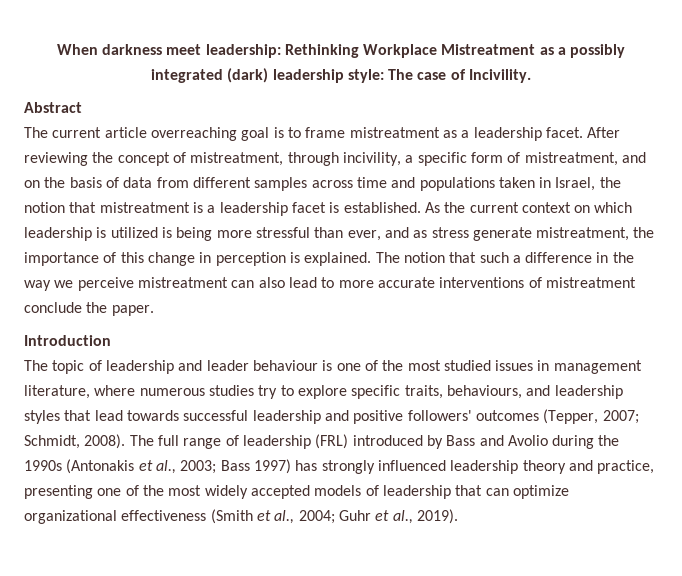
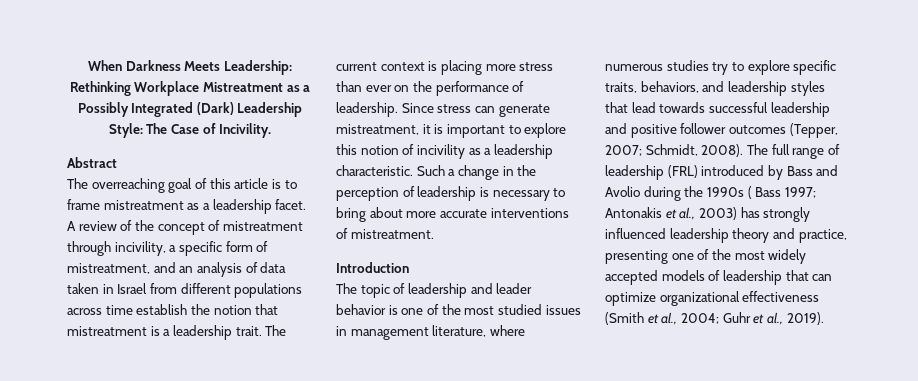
[101,44,281,58] darkness meet leadership: -> [125,60,292,75] Darkness Meets Leadership:
[570,44,626,58] [150,68,447,83] possibly integrated (dark) leadership style: The case -> [77,102,303,117] [108,123,199,138] Possibly Integrated (Dark) Leadership Style: The Case
[52,127,270,141] current article overreaching goal -> [91,178,269,193] overreaching goal of this article
[587,127,621,138] [24,152,88,166] After reviewing -> [67,220,133,231] A review of
[190,152,284,166] mistreatment, -> [222,221,303,231] mistreatment
[24,177,153,188] on the basis of data -> [179,262,287,277] [67,283,148,294] an analysis of data taken in Israel
[254,177,308,191] samples -> [234,283,303,298] populations
[391,177,596,191] and populations taken in Israel, -> [136,304,188,315] establish
[291,202,633,213] [24,227,655,241] [24,252,634,266] [24,277,636,291] [24,302,154,316] facet is established. As the current context on which leadership is utilized is being more stressful than ever, and as stress generate mistreatment, the importance of this change in perception is explained. The notion that such a difference in the way we perceive mistreatment can also lead to more accurate interventions of mistreatment conclude the paper. -> [235,325,287,336] [336,60,554,75] [336,81,525,96] [336,102,550,117] [336,123,567,138] [336,144,553,159] [336,165,537,180] [336,186,566,201] [336,207,569,222] [336,228,434,239] trait. The current context is placing more stress than ever on the performance of leadership. Since stress can generate mistreatment, it is important to explore this notion of incivility as a leadership characteristic. Such a change in the perception of leadership is necessary to bring about more accurate interventions of mistreatment.
[252,360,318,371] behaviour -> [336,304,386,315] behavior
[446,385,522,399] behaviours, -> [640,81,699,93] behaviors,
[407,410,472,421] followers' -> [680,123,727,134] follower
[66,459,291,474] (Antonakis et al., 2003; Bass 1997) -> [747,186,816,199] [605,207,737,220] ( Bass 1997; Antonakis et al., 2003)

